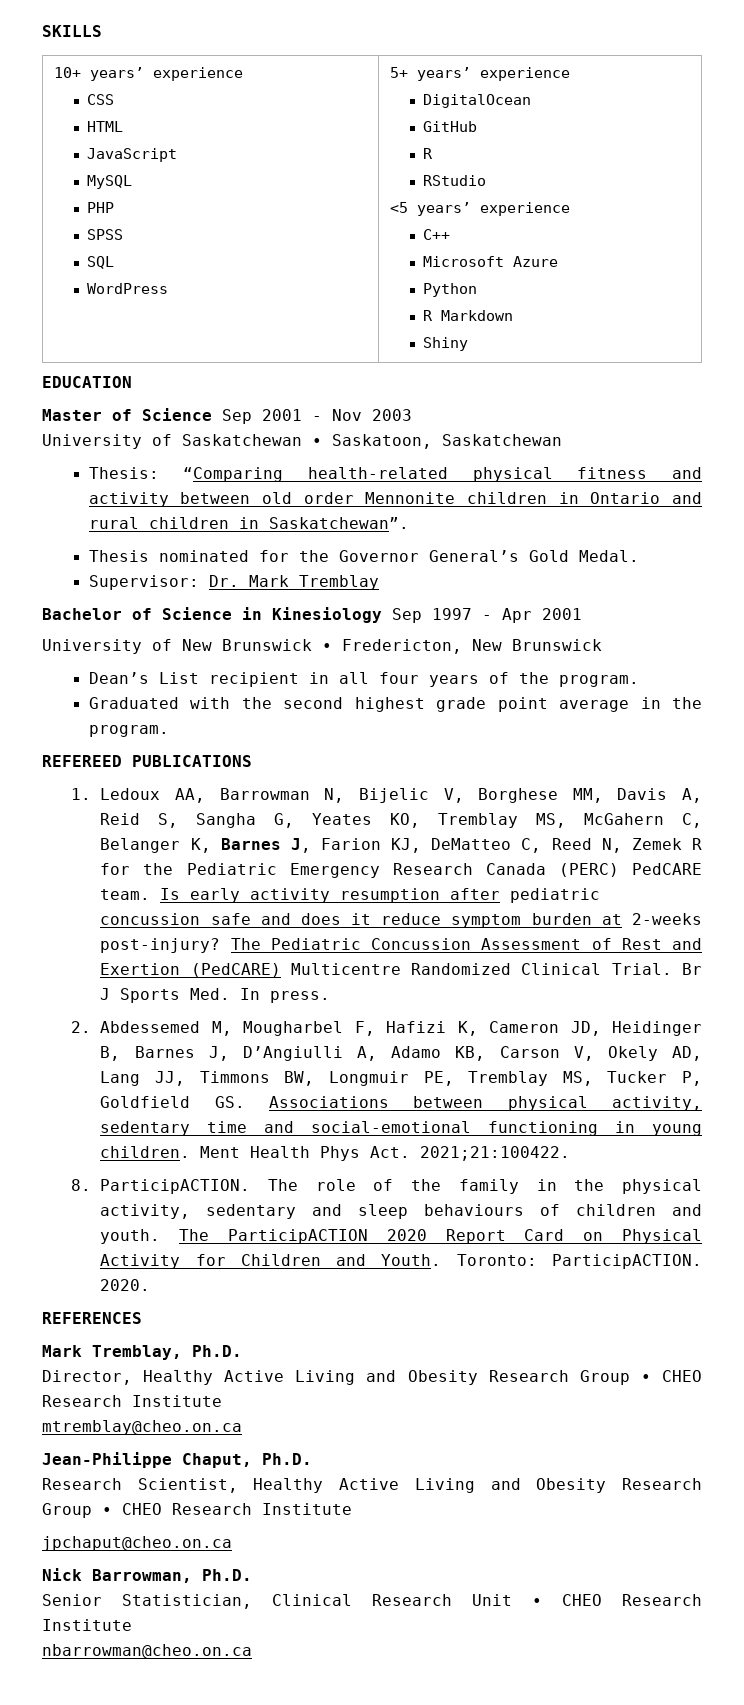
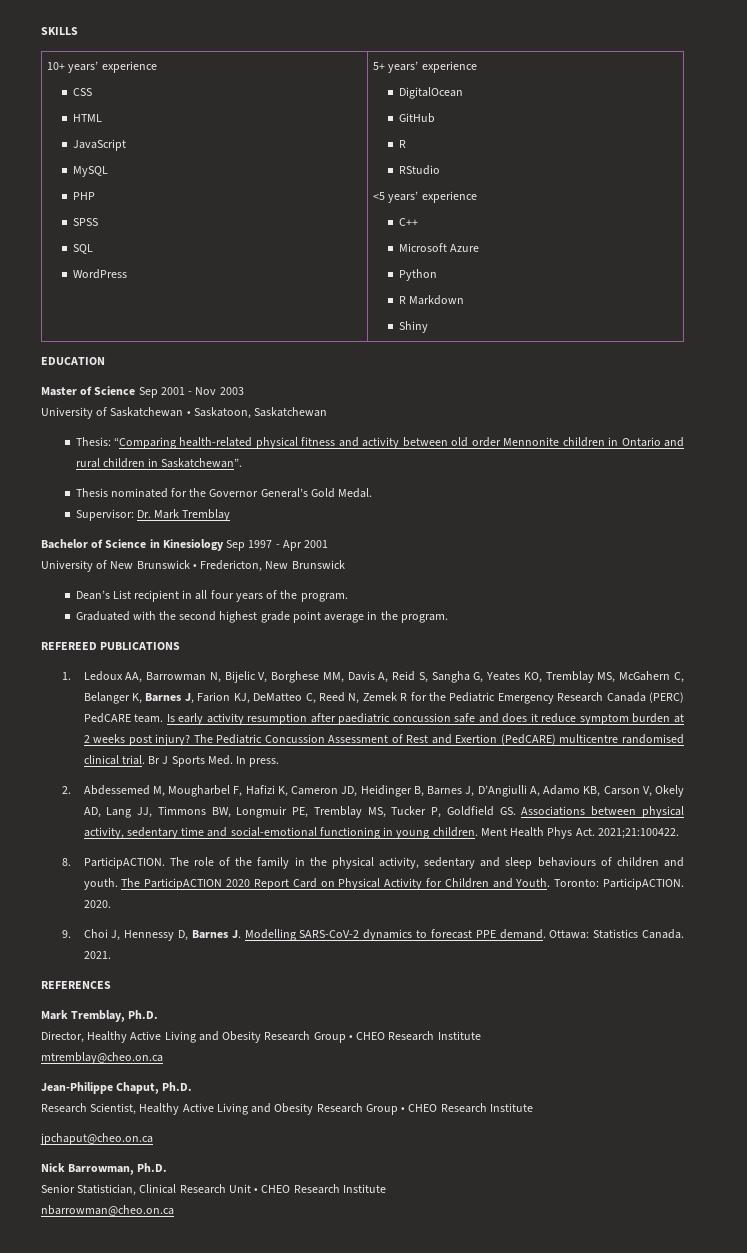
[510,888,601,903] pediatric -> [338,713,391,725] paediatric
[632,913,702,925] [100,938,221,953] 2-weeks post-injury? -> [83,734,191,746] 2 weeks post injury?
[290,963,672,975] Multicentre Randomized Clinical Trial. -> [559,734,684,744] [83,755,145,765] multicentre randomised clinical trial.
(151, 1285) none -> [62,929,684,941] [83,951,111,959] // 9. Choi J, Hennessy D, Barnes J. Modelling SARS-CoV-2 dynamics to forecast PPE demand. Ottawa: Statistics Canada. 2021.

